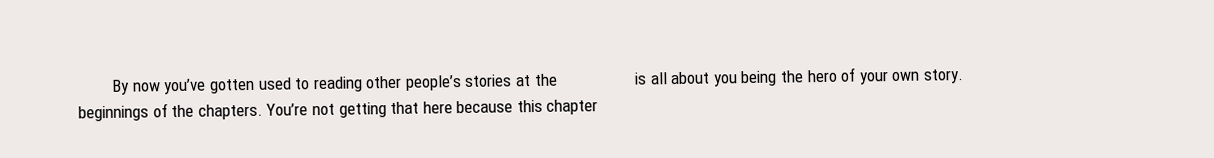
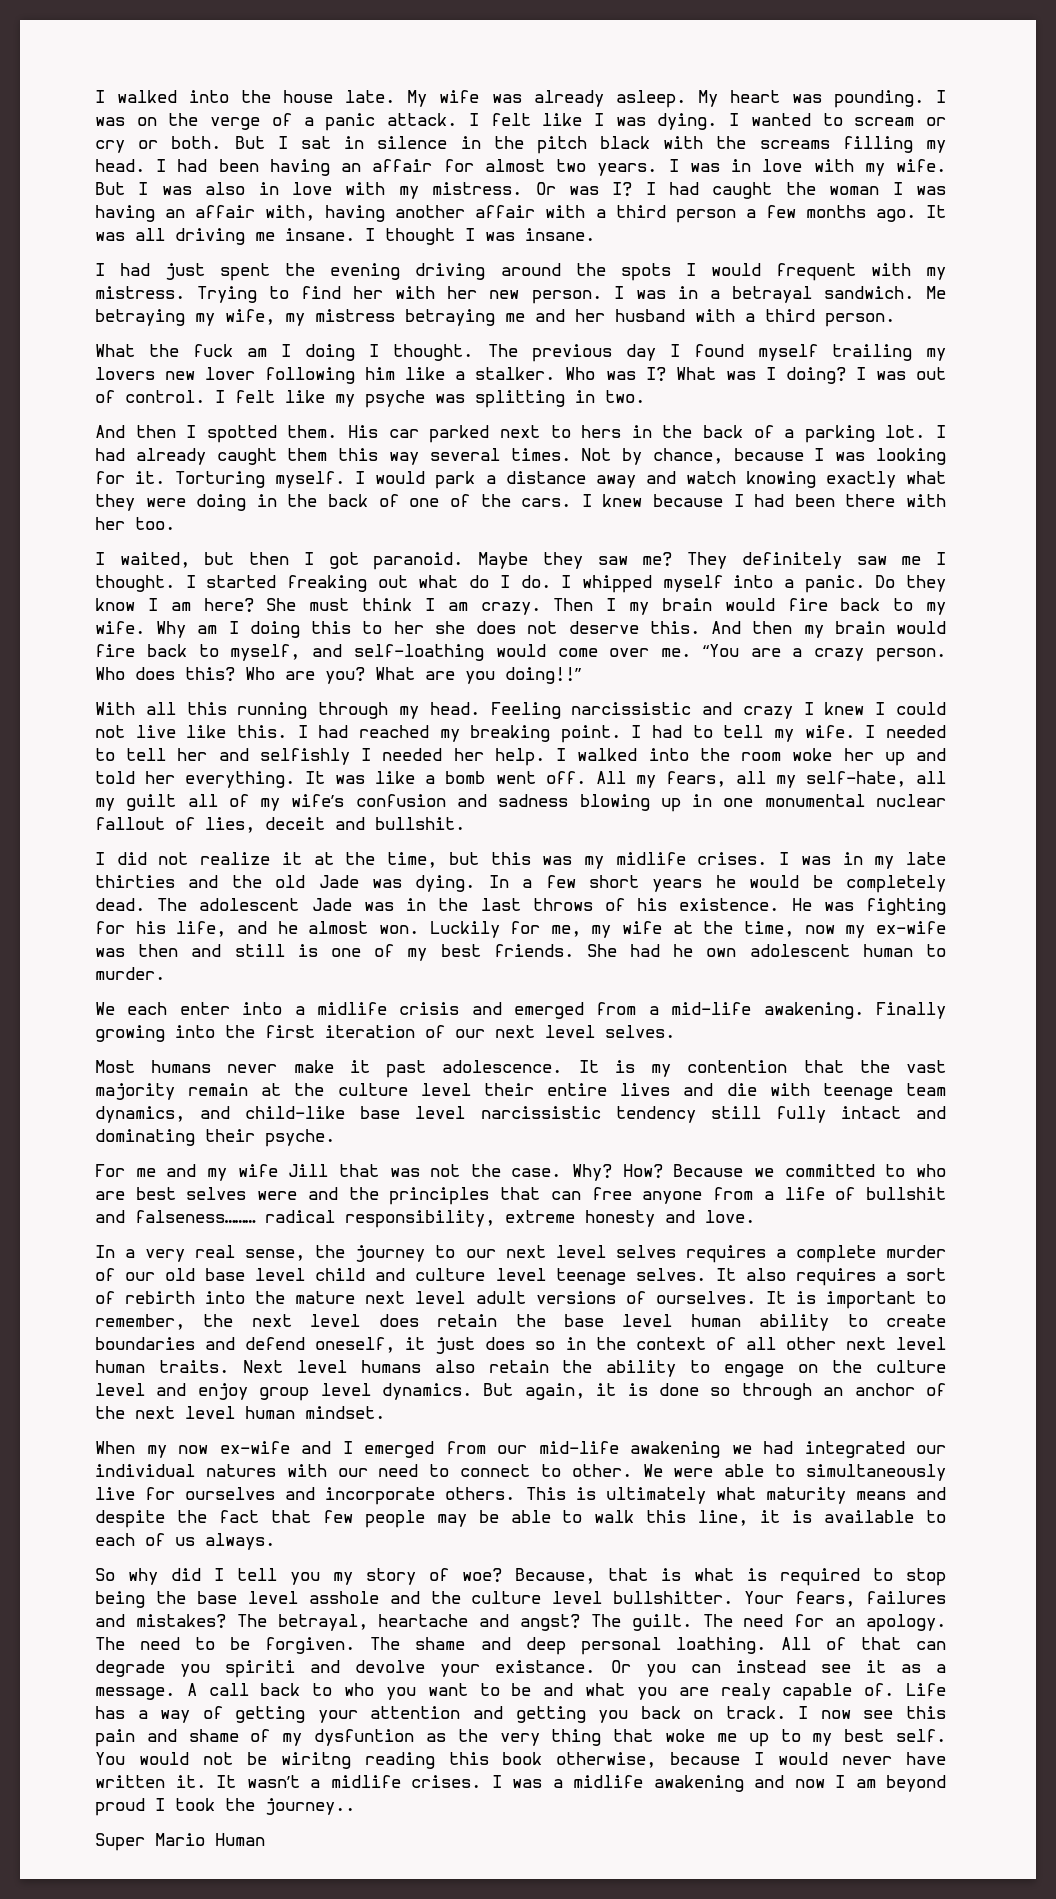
[111,73,558,95] [78,99,599,122] [634,67,964,87] By now you’ve gotten used to reading other people’s stories at the beginnings of the chapters. You’re not getting that here because this chapter is all about you being the hero of your own story. -> [95,90,947,108] [95,113,946,131] [95,136,946,154] [95,159,947,176] [95,182,947,199] [95,205,947,223] [95,228,595,245] [95,263,946,281] [95,286,947,304] [95,309,895,327] [95,344,947,362] [95,367,946,384] [95,390,645,408] [95,425,946,443] [95,448,947,465] [95,471,946,489] [95,494,946,511] [95,517,175,530] [95,552,947,570] [95,575,946,593] [95,598,947,615] [95,621,947,638] [95,644,947,662] [95,667,581,684] [95,702,947,719] [95,725,946,743] [95,748,947,766] [95,771,946,788] [95,794,947,812] [95,817,465,833] [95,852,946,869] [95,875,946,893] [95,898,946,915] [95,921,946,938] [95,944,946,961] [95,967,165,980] [95,1002,946,1019] [95,1025,675,1042] [95,1060,947,1078] [95,1083,947,1100] [95,1106,947,1123] [95,1129,335,1147] [95,1164,946,1181] [95,1187,947,1205] [95,1210,755,1228] [95,1245,947,1263] [95,1268,947,1286] [95,1291,946,1309] [95,1314,946,1331] [95,1337,947,1354] [95,1360,946,1377] [95,1383,946,1401] [95,1406,385,1419] [95,1441,946,1458] [95,1464,946,1481] [95,1487,947,1505] [95,1510,946,1528] [95,1533,275,1550] [95,1568,946,1586] [95,1591,946,1608] [95,1614,946,1632] [95,1637,946,1655] [95,1660,946,1678] [95,1683,947,1701] [95,1706,946,1723] [95,1729,947,1747] [95,1752,946,1769] [95,1775,946,1792] [95,1798,355,1816] [95,1833,265,1851] I walked into the house late. My wife was already asleep. My heart was pounding. I was on the verge of a panic attack. I felt like I was dying. I wanted to scream or cry or both. But I sat in silence in the pitch black with the screams filling my head. I had been having an affair for almost two years. I was in love with my wife. But I was also in love with my mistress. Or was I? I had caught the woman I was having an affair with, having another affair with a third person a few months ago. It was all driving me insane. I thought I was insane. // I had just spent the evening driving around the spots I would frequent with my mistress. Trying to find her with her new person. I was in a betrayal sandwich. Me betraying my wife, my mistress betraying me and her husband with a third person. // What the fuck am I doing I thought. The previous day I found myself trailing my lovers new lover following him like a stalker. Who was I? What was I doing? I was out of control. I felt like my psyche was splitting in two. // And then I spotted them. His car parked next to hers in the back of a parking lot. I had already caught them this way several times. Not by chance, because I was looking for it. Torturing myself. I would park a distance away and watch knowing exactly what they were doing in the back of one of the cars. I knew because I had been there with her too. // I waited, but then I got paranoid. Maybe they saw me? They definitely saw me I thought. I started freaking out what do I do. I whipped myself into a panic. Do they know I am here? She must think I am crazy. Then I my brain would fire back to my wife. Why am I doing this to her she does not deserve this. And then my brain would fire back to myself, and self-loathing would come over me. “You are a crazy person. Who does this? Who are you? What are you doing!!” // With all this running through my head. Feeling narcissistic and crazy I knew I could not live like this. I had reached my breaking point. I had to tell my wife. I needed to tell her and selfishly I needed her help. I walked into the room woke her up and told her everything. It was like a bomb went off. All my fears, all my self-hate, all my guilt all of my wife’s confusion and sadness blowing up in one monumental nuclear fallout of lies, deceit and bullshit. // I did not realize it at the time, but this was my midlife crises. I was in my late thirties and the old Jade was dying. In a few short years he would be completely dead. The adolescent Jade was in the last throws of his existence. He was fighting for his life, and he almost won. Luckily for me, my wife at the time, now my ex-wife was then and still is one of my best friends. She had he own adolescent human to murder. // We each enter into a midlife crisis and emerged from a mid-life awakening. Finally growing into the first iteration of our next level selves. // Most humans never make it past adolescence. It is my contention that the vast majority remain at the culture level their entire lives and die with teenage team dynamics, and child-like base level narcissistic tendency still fully intact and dominating their psyche. // For me and my wife Jill that was not the case. Why? How? Because we committed to who are best selves were and the principles that can free anyone from a life of bullshit and falseness……… radical responsibility, extreme honesty and love. // In a very real sense, the journey to our next level selves requires a complete murder of our old base level child and culture level teenage selves. It also requires a sort of rebirth into the mature next level adult versions of ourselves. It is important to remember, the next level does retain the base level human ability to create boundaries and defend oneself, it just does so in the context of all other next level human traits. Next level humans also retain the ability to engage on the culture level and enjoy group level dynamics. But again, it is done so through an anchor of the next level human mindset. // When my now ex-wife and I emerged from our mid-life awakening we had integrated our individual natures with our need to connect to other. We were able to simultaneously live for ourselves and incorporate others. This is ultimately what maturity means and despite the fact that few people may be able to walk this line, it is available to each of us always. // So why did I tell you my story of woe? Because, that is what is required to stop being the base level asshole and the culture level bullshitter. Your fears, failures and mistakes? The betrayal, heartache and angst? The guilt. The need for an apology. The need to be forgiven. The shame and deep personal loathing. All of that can degrade you spiriti and devolve your existance. Or you can instead see it as a message. A call back to who you want to be and what you are realy capable of. Life has a way of getting your attention and getting you back on track. I now see this pain and shame of my dysfuntion as the very thing that woke me up to my best self. You would not be wiritng reading this book otherwise, because I would never have written it. It wasn’t a midlife crises. I was a midlife awakening and now I am beyond proud I took the journey.. // Super Mario Human

